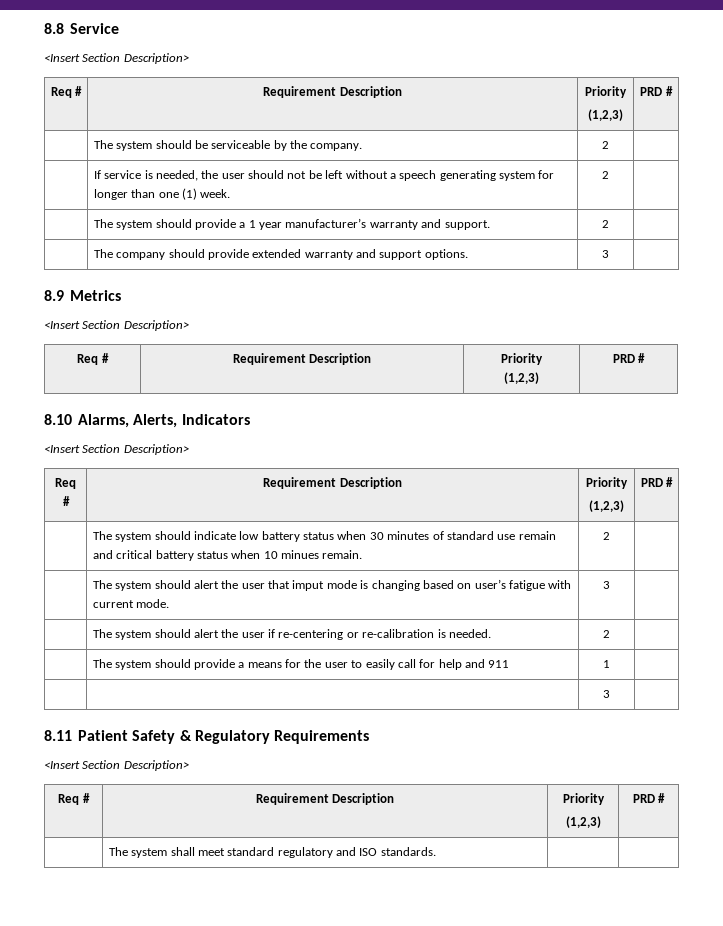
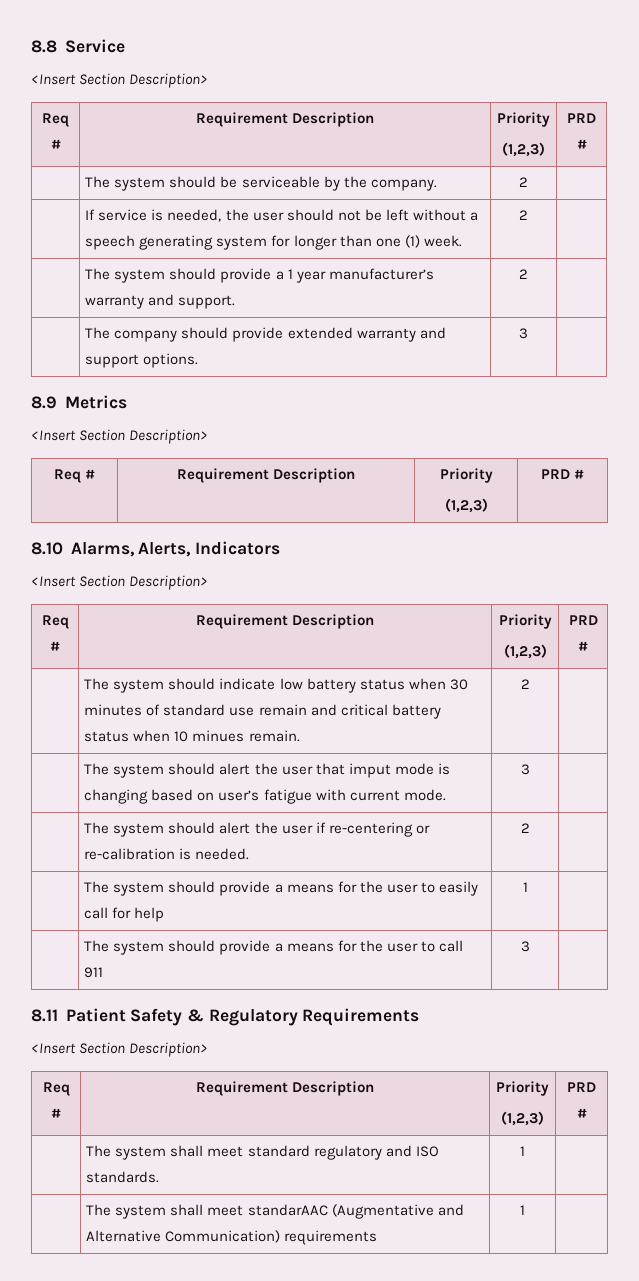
[465,659,510,668] [603,660,610,668] and 911 | 1 | // | -> [522,882,528,892] [84,940,463,955] [84,967,104,978] | 1 | // | The system should provide a means for the user to call 911
(436, 851) none -> [520,1146,525,1156] [86,1204,464,1219] [86,1230,378,1245] [520,1205,525,1215] 1 | // | The system shall meet standarAAC (Augmentative and Alternative Communication) requirements | 1

